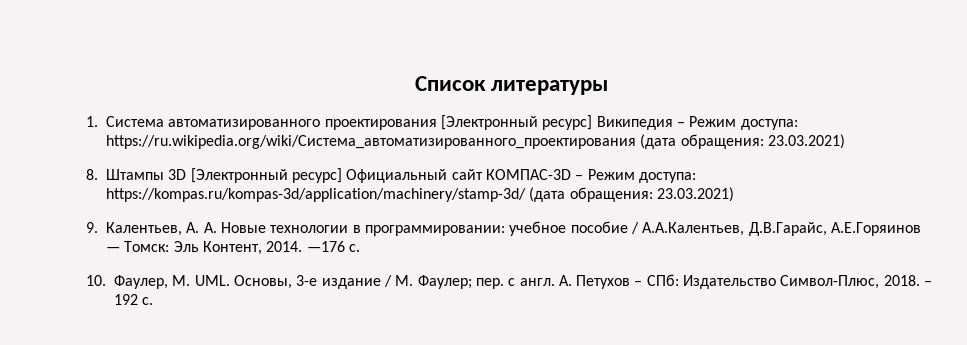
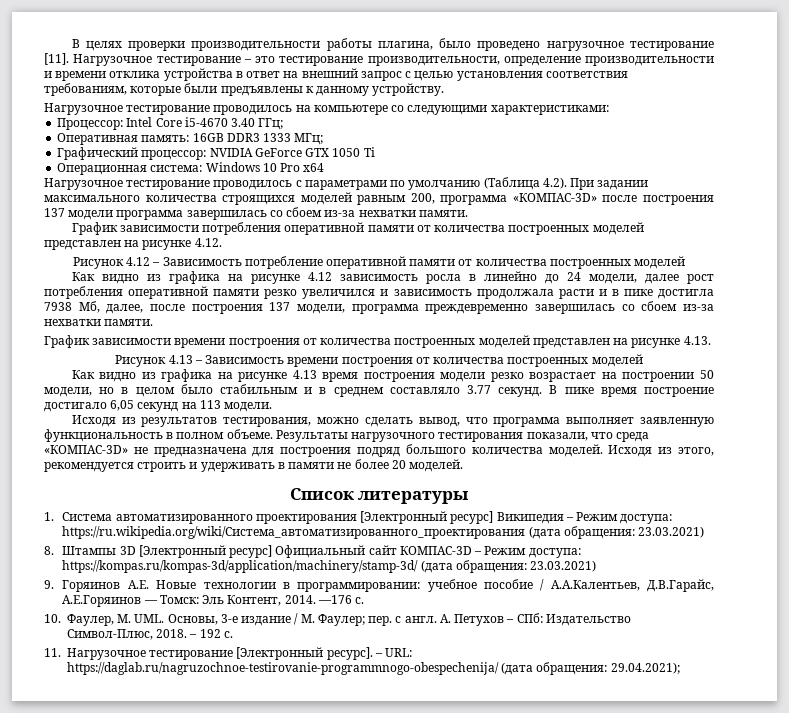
(414, 83) none -> [71,38,714,51] [44,53,714,66] [44,68,628,81] [44,83,445,96] [44,103,609,115] [57,117,284,130] [57,133,324,145] [57,147,375,160] [57,162,325,175] [44,177,649,190] [44,192,714,205] [44,207,468,220] [71,222,644,235] [44,238,222,250] [72,256,686,269] [71,271,714,284] [44,286,715,299] [44,301,714,314] [44,319,154,326] [44,335,711,348] [115,354,643,367] [71,369,715,382] [44,384,714,397] [44,400,273,412] [71,415,714,427] [44,429,650,442] [44,444,715,457] [44,459,464,472] В целях проверки производительности работы плагина, было проведено нагрузочное тестирование [11]. Нагрузочное тестирование – это тестирование производительности, определение производительности и времени отклика устройства в ответ на внешний запрос с целью установления соответствия требованиям, которые были предъявлены к данному устройству. // Нагрузочное тестирование проводилось на компьютере со следующими характеристиками: // Процессор: Intel Core i5-4670 3.40 ГГц; // Оперативная память: 16GB DDR3 1333 МГц; // Графический процессор: NVIDIA GeForce GTX 1050 Ti // Операционная система: Windows 10 Pro x64 // Нагрузочное тестирование проводилось с параметрами по умолчанию (Таблица 4.2). При задании максимального количества строящихся моделей равным 200, программа «КОМПАС-3D» после построения 137 модели программа завершилась со сбоем из-за нехватки памяти. // График зависимости потребления оперативной памяти от количества построенных моделей представлен на рисунке 4.12. // Рисунок 4.12 – Зависимость потребление оперативной памяти от количества построенных моделей // Как видно из графика на рисунке 4.12 зависимость росла в линейно до 24 модели, далее рост потребления оперативной памяти резко увеличился и зависимость продолжала расти и в пике достигла 7938 Мб, далее, после построения 137 модели, программа преждевременно завершилась со сбоем из-за нехватки памяти. // График зависимости времени построения от количества построенных моделей представлен на рисунке 4.13. // Рисунок 4.13 – Зависимость времени построения от количества построенных моделей // Как видно из графика на рисунке 4.13 время построения модели резко возрастает на построении 50 модели, но в целом было стабильным и в среднем составляло 3.77 секунд. В пике время построение достигало 6,05 секунд на 113 модели. // Исходя из результатов тестирования, можно сделать вывод, что программа выполняет заявленную функциональность в полном объеме. Результаты нагрузочного тестирования показали, что среда «КОМПАС-3D» не предназначена для построения подряд большого количества моделей. Исходя из этого, рекомендуется строить и удерживать в памяти не более 20 моделей. //
[106,222,217,236] Калентьев, А. А. -> [62,580,149,592] Горяинов А.Е.
(154, 301) none -> [44,647,413,660] [67,662,680,675] // 11. Нагрузочное тестирование [Электронный ресурс]. – URL: https://daglab.ru/nagruzochnoe-testirovanie-programmnogo-obespechenija/ (дата обращения: 29.04.2021);

